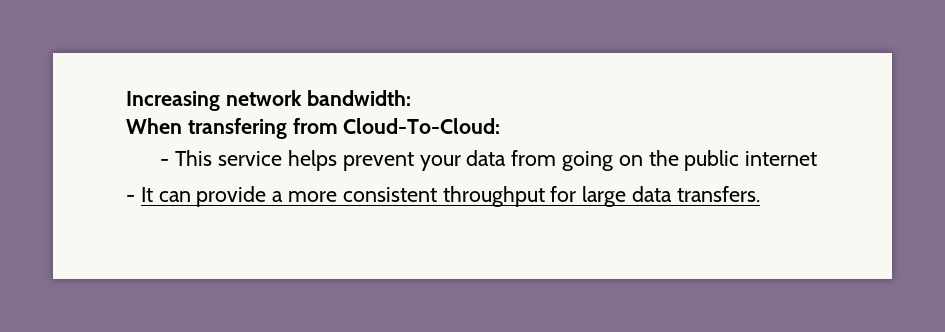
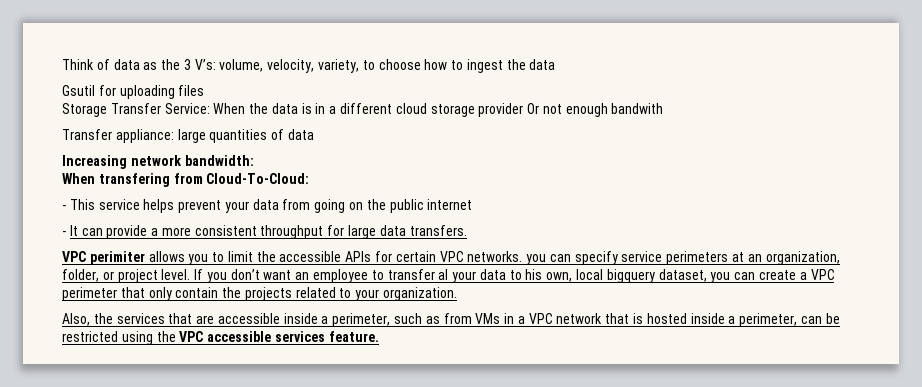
(126, 101) none -> [62,59,556,73] [62,85,205,99] [62,103,664,117] [62,129,314,143] Think of data as the 3 V’s: volume, velocity, variety, to choose how to ingest the data // Gsutil for uploading files // Storage Transfer Service: When the data is in a different cloud storage provider Or not enough bandwith // Transfer appliance: large quantities of data //
(760, 194) none -> [62,251,840,265] [62,269,835,283] [62,287,458,301] [62,313,840,327] [62,331,379,345] // VPC perimiter allows you to limit the accessible APIs for certain VPC networks. you can specify service perimeters at an organization, folder, or project level. If you don’t want an employee to transfer al your data to his own, local bigquery dataset, you can create a VPC perimeter that only contain the projects related to your organization. // Also, the services that are accessible inside a perimeter, such as from VMs in a VPC network that is hosted inside a perimeter, can be restricted using the VPC accessible services feature.

